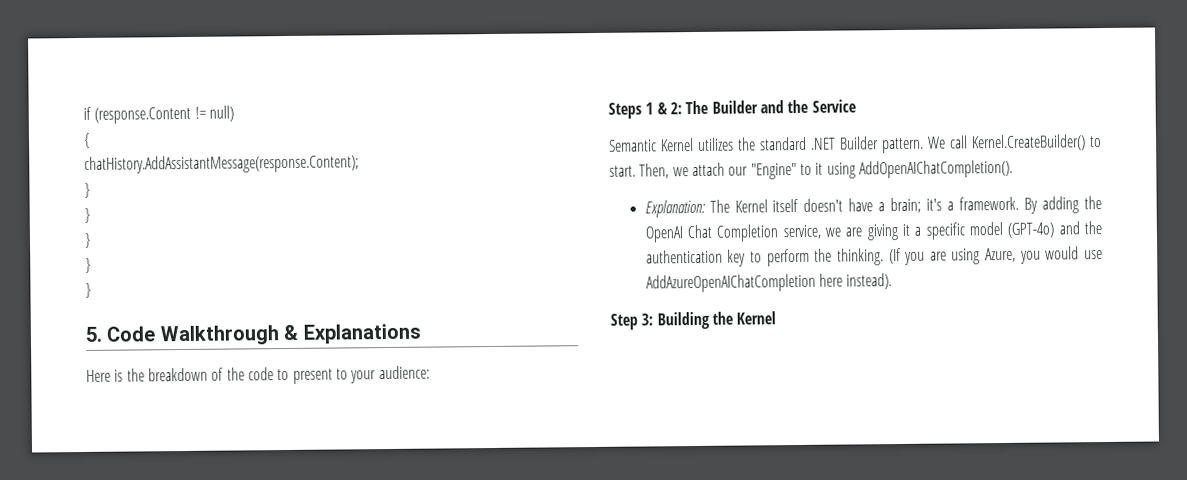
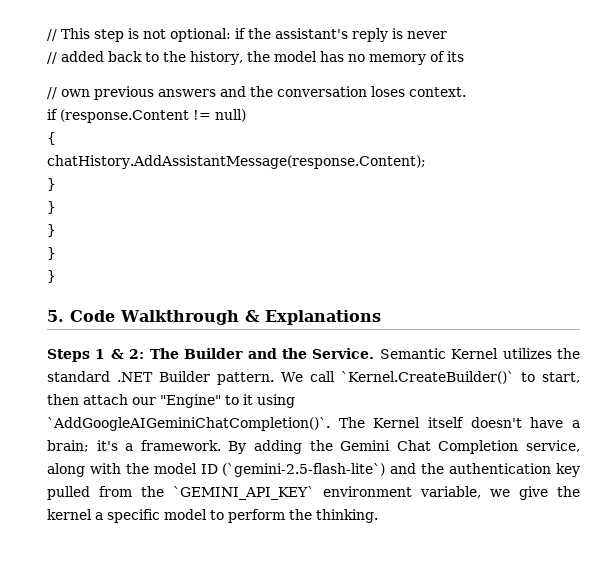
(83, 113) none -> [47,28,447,42] [47,51,464,65] [47,86,466,100] // This step is not optional: if the assistant's reply is never // // added back to the history, the model has no memory of its // // own previous answers and the conversation loses context. //
[86,365,430,384] // Here is the breakdown of the code to present to your audience: -> (381, 317) none
[811,99,856,113] Service // -> [312,348,375,359] Service.
[971,134,1102,152] [609,163,689,179] Kernel.CreateBuilder() to start. Then, we -> [340,371,580,384] [47,394,79,405] `Kernel.CreateBuilder()` to start, then
[858,159,1013,179] [644,199,706,218] AddOpenAIChatCompletion(). // Explanation: -> [47,417,330,431] `AddGoogleAIGeminiChatCompletion()`.
[644,226,684,243] OpenAI -> [340,440,391,451] Gemini
[824,221,1102,241] [645,246,1103,267] [645,273,893,293] [610,311,777,330] we are giving it a specific model (GPT-4o) and the authentication key to perform the thinking. (If you are using Azure, you would use AddAzureOpenAIChatCompletion here instead). // Step 3: Building the Kernel -> [47,463,581,477] [47,486,580,500] [47,509,378,523] along with the model ID (`gemini-2.5-flash-lite`) and the authentication key pulled from the `GEMINI_API_KEY` environment variable, we give the kernel a specific model to perform the thinking.

